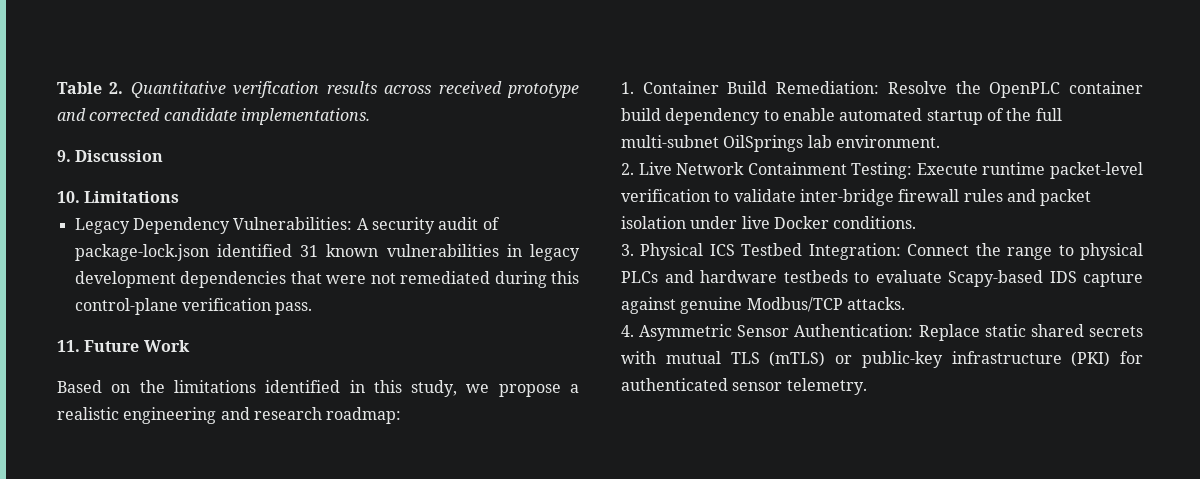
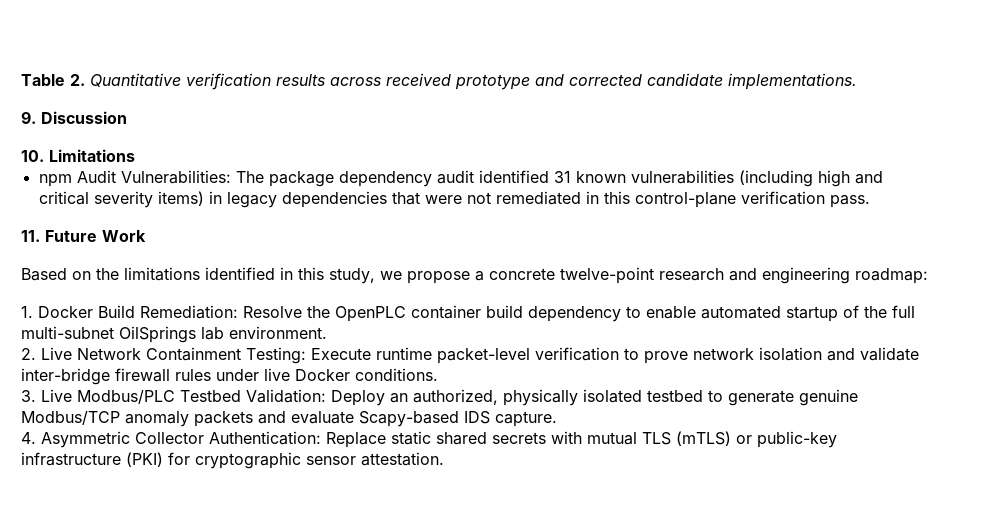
[74,217,500,234] [74,244,499,261] Legacy Dependency Vulnerabilities: A security audit of package-lock.json identified 31 known vulnerabilities -> [38,170,883,187] [38,191,204,208] npm Audit Vulnerabilities: The package dependency audit identified 31 known vulnerabilities (including high and critical severity items)
[74,271,176,288] development -> (277, 200) none
[494,271,547,288] during -> [585,191,599,204] in
[57,407,322,424] realistic engineering and research -> [489,267,850,284] concrete twelve-point research and engineering
[642,81,719,94] Container -> [38,306,93,318] Docker
(730, 196) none -> [644,347,855,364] prove network isolation and
[1006,189,1092,206] [621,216,686,229] and packet isolation -> (211, 375) none
[640,243,1143,260] [621,270,1143,287] [621,297,905,314] Physical ICS Testbed Integration: Connect the range to physical PLCs and hardware testbeds to evaluate Scapy-based IDS capture against genuine Modbus/TCP attacks. -> [41,389,858,406] [21,411,557,427] Live Modbus/PLC Testbed Validation: Deploy an authorized, physically isolated testbed to generate genuine Modbus/TCP anomaly packets and evaluate Scapy-based IDS capture.
[737,325,790,337] Sensor -> [135,432,204,444] Collector
[621,378,867,395] authenticated sensor telemetry. -> [195,452,444,469] cryptographic sensor attestation.

